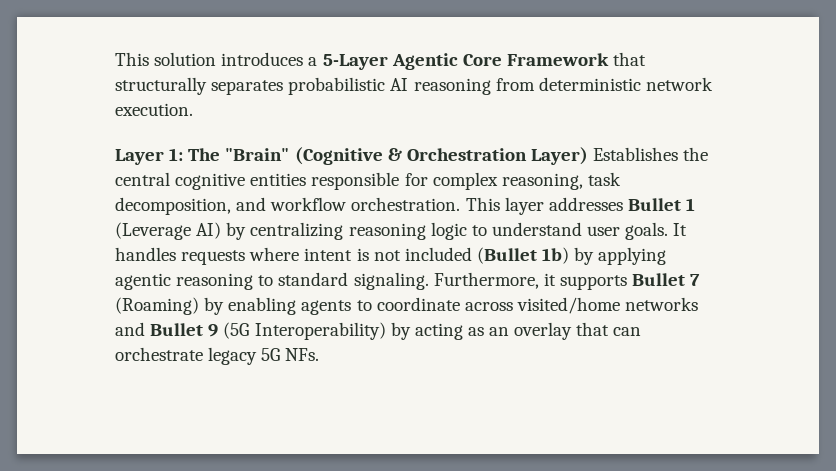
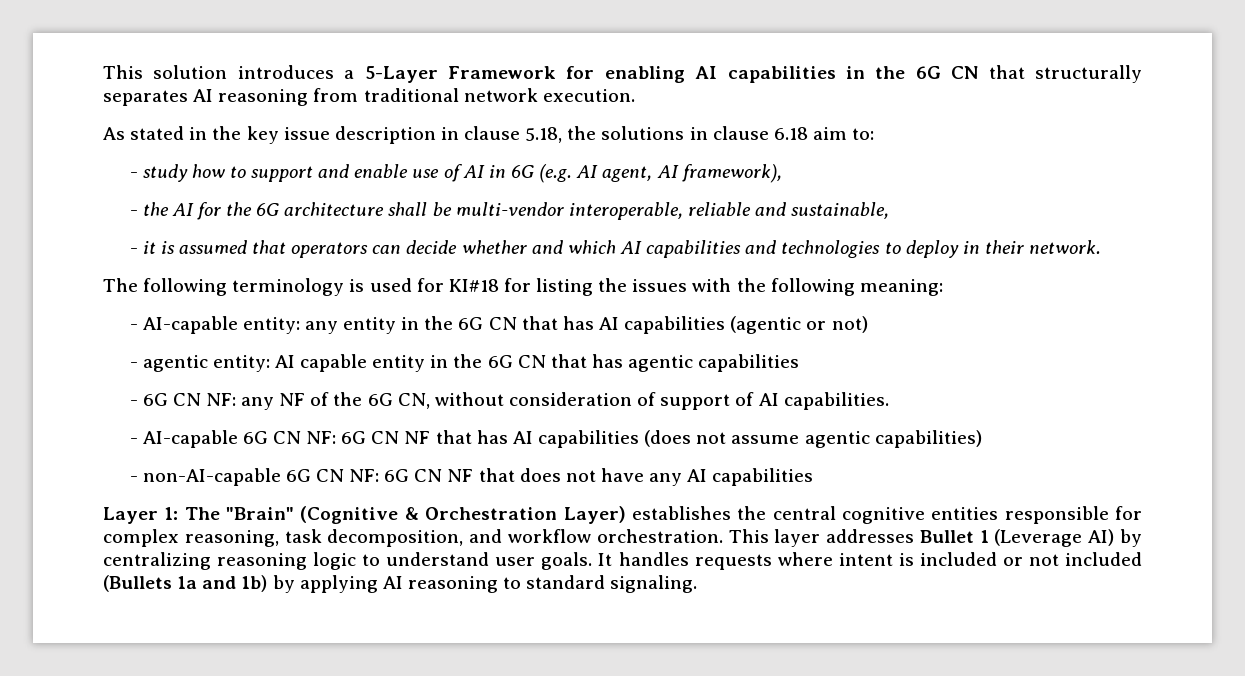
[391,53,609,70] Agentic Core Framework -> [448,66,979,83] Framework for enabling AI capabilities in the 6G CN
[288,77,386,95] probabilistic -> (188, 98) none
[538,77,641,91] deterministic -> [363,88,459,102] traditional
(193, 109) none -> [103,126,875,144] [129,164,782,183] [129,202,890,220] [129,240,1102,258] [103,278,943,296] [129,316,868,334] [129,354,800,372] [129,392,889,410] [129,430,982,448] [129,468,814,486] // As stated in the key issue description in clause 5.18, the solutions in clause 6.18 aim to: // - study how to support and enable use of AI in 6G (e.g. AI agent, AI framework), // - the AI for the 6G architecture shall be multi-vendor interoperable, reliable and sustainable, // - it is assumed that operators can decide whether and which AI capabilities and technologies to deploy in their network. // The following terminology is used for KI#18 for listing the issues with the following meaning: // - AI-capable entity: any entity in the 6G CN that has AI capabilities (agentic or not) // - agentic entity: AI capable entity in the 6G CN that has agentic capabilities // - 6G CN NF: any NF of the 6G CN, without consideration of support of AI capabilities. // - AI-capable 6G CN NF: 6G CN NF that has AI capabilities (does not assume agentic capabilities) // - non-AI-capable 6G CN NF: 6G CN NF that does not have any AI capabilities
[593,147,679,161] Establishes -> [631,506,731,520] establishes
[373,247,537,264] not included (Bullet -> [919,552,1142,566] [103,575,237,592] included or not included (Bullets 1a and
[115,273,171,290] agentic -> [382,576,403,589] AI
[433,272,701,290] [115,297,699,315] [115,322,642,340] [115,347,320,365] Furthermore, it supports Bullet 7 (Roaming) by enabling agents to coordinate across visited/home networks and Bullet 9 (5G Interoperability) by acting as an overlay that can orchestrate legacy 5G NFs. -> (698, 584) none

